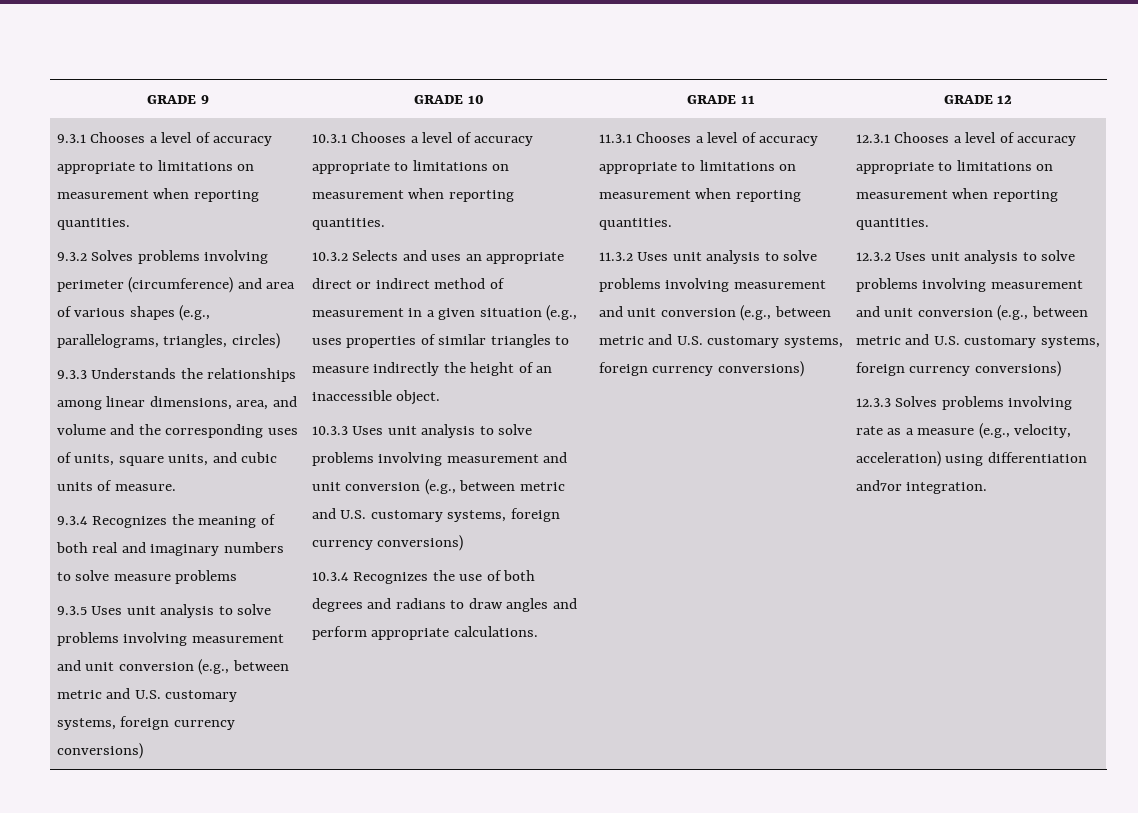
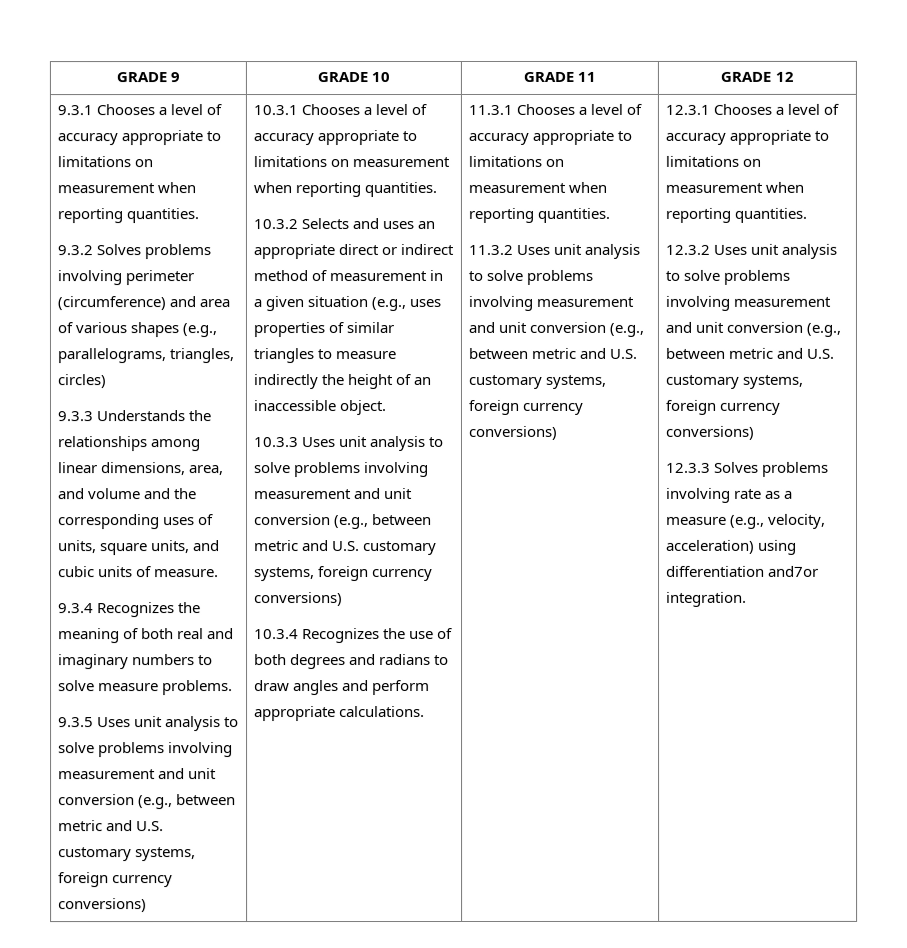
[175,570,238,584] problems -> [162,680,234,696] problems.

